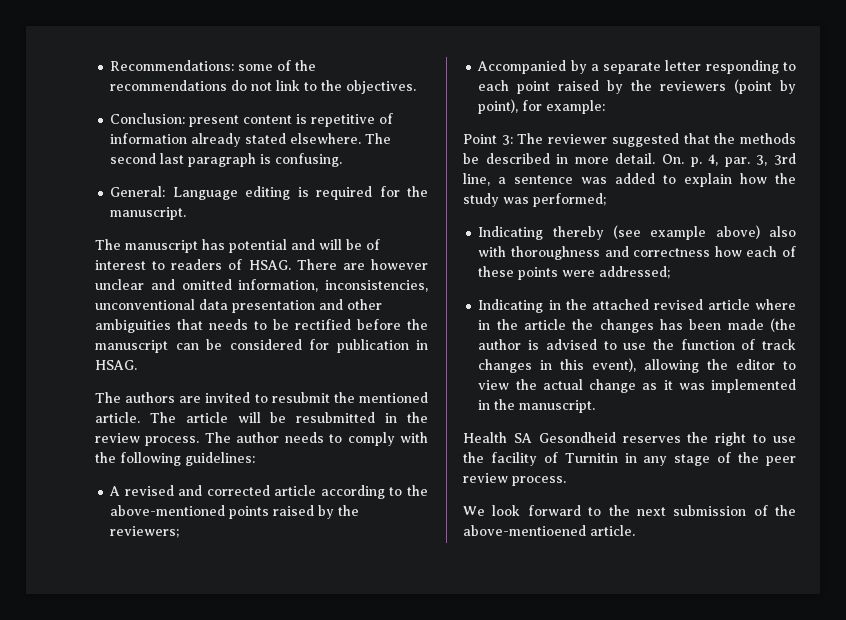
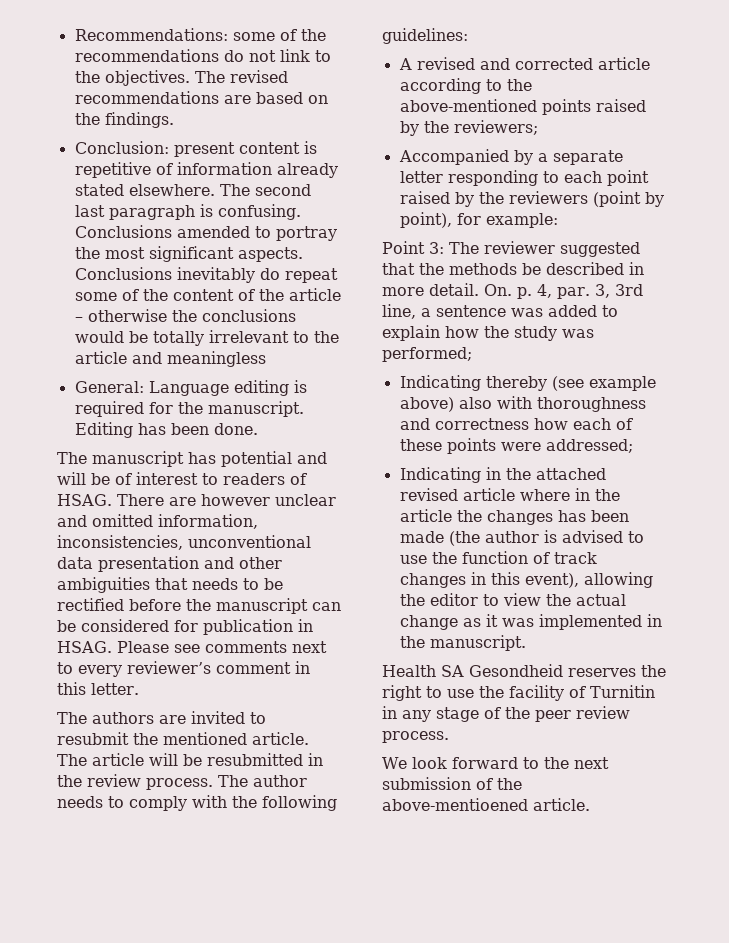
(417, 87) none -> [194,70,288,83] [74,91,328,104] [74,112,174,128] The revised recommendations are based on the findings.
(343, 160) none -> [74,225,337,241] [74,246,303,262] [74,267,338,283] [74,288,341,301] [74,309,296,322] [74,330,339,346] [74,351,266,367] Conclusions amended to portray the most significant aspects. Conclusions inevitably do repeat some of the content of the article – otherwise the conclusions would be totally irrelevant to the article and meaningless
(187, 213) none -> [74,422,258,438] Editing has been done.
(137, 365) none -> [117,641,327,653] [57,661,310,677] [57,682,139,695] Please see comments next to every reviewer’s comment in this letter.

